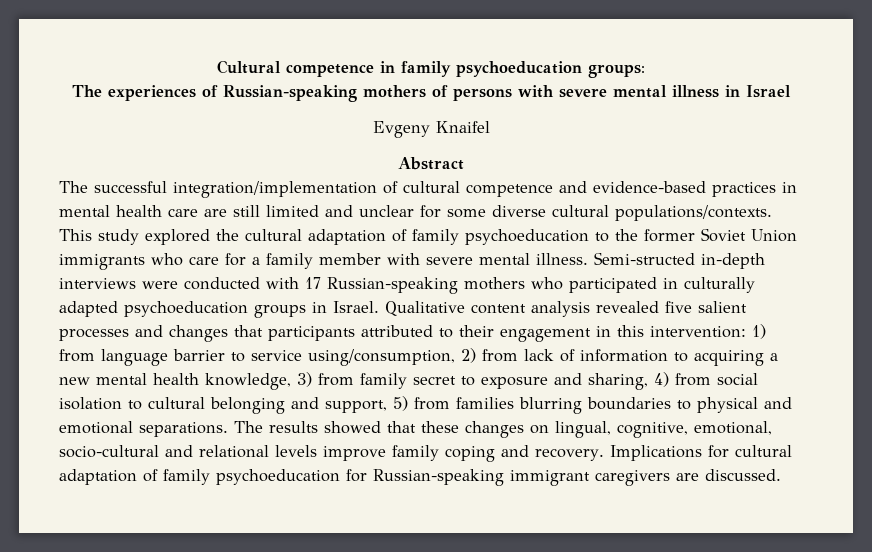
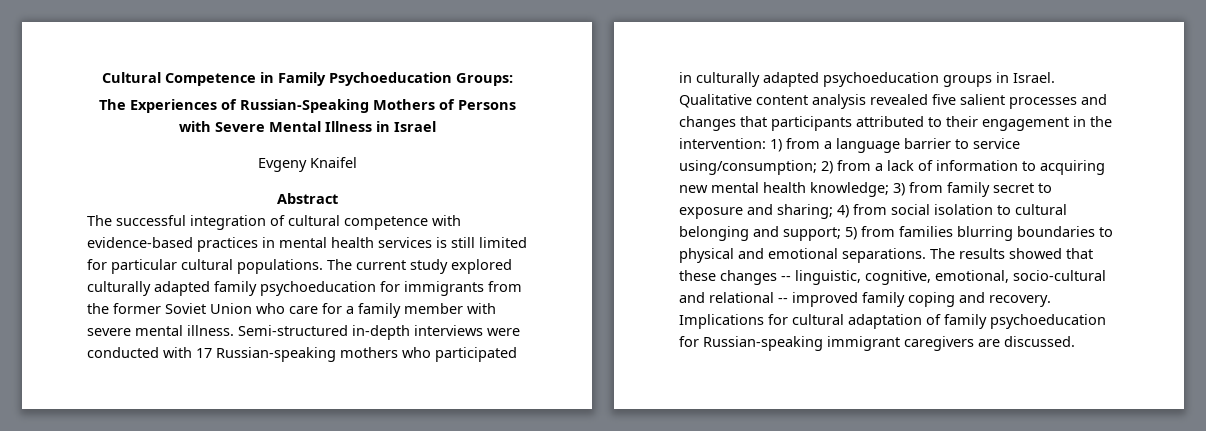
[286,61,645,78] [72,85,719,102] competence in family psychoeducation groups: // The experiences of Russian-speaking mothers of persons with severe mental illness -> [164,72,513,86] [98,99,516,113] [178,121,372,132] Competence in Family Psychoeducation Groups: // The Experiences of Russian-Speaking Mothers of Persons with Severe Mental Illness
[173,181,377,198] integration/implementation -> [190,215,266,230] integration
[559,181,587,193] and -> [432,215,461,226] with
[168,205,772,221] [59,229,609,245] care are still limited and unclear for some diverse cultural populations/contexts. This study explored the cultural adaptation of family psychoeducation to -> [378,237,527,248] [87,259,512,274] [87,281,522,296] services is still limited for particular cultural populations. The current study explored culturally adapted family psychoeducation for immigrants from
[59,254,145,270] immigrants -> (252, 308) none
[594,252,695,265] Semi-structed -> [238,325,348,336] Semi-structured
[617,325,644,337] this -> [1090,116,1112,127] the
(95, 355) none -> [824,141,832,149] a
[308,349,455,366] using/consumption, -> [679,160,817,175] using/consumption;
(518, 355) none -> [875,163,883,171] a
[770,353,778,361] a -> (1105, 167) none
[205,373,291,390] knowledge, -> [810,182,889,197] knowledge;
[588,373,648,390] sharing, -> [777,204,833,219] sharing;
[325,400,387,413] support, -> [783,227,841,241] support;
[530,421,611,438] on lingual, -> [781,270,861,285] -- linguistic,
[275,445,386,461] levels improve -> [778,292,858,307] -- improved

